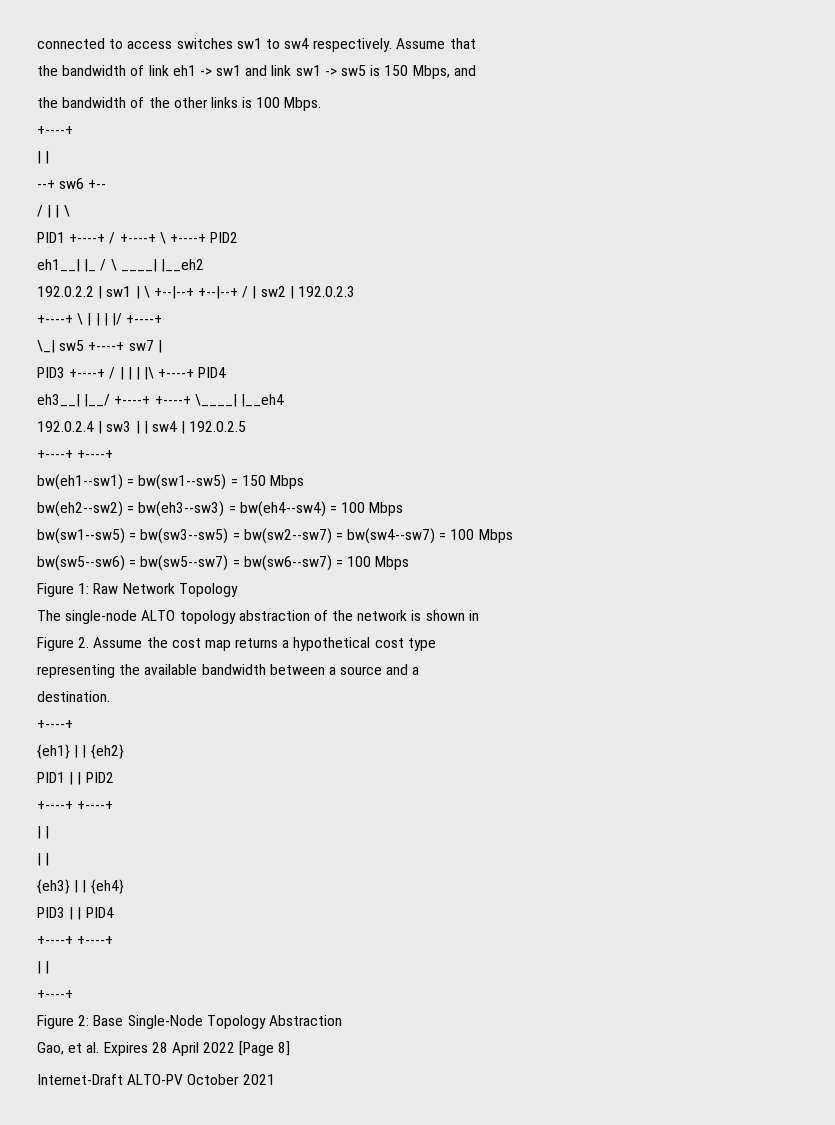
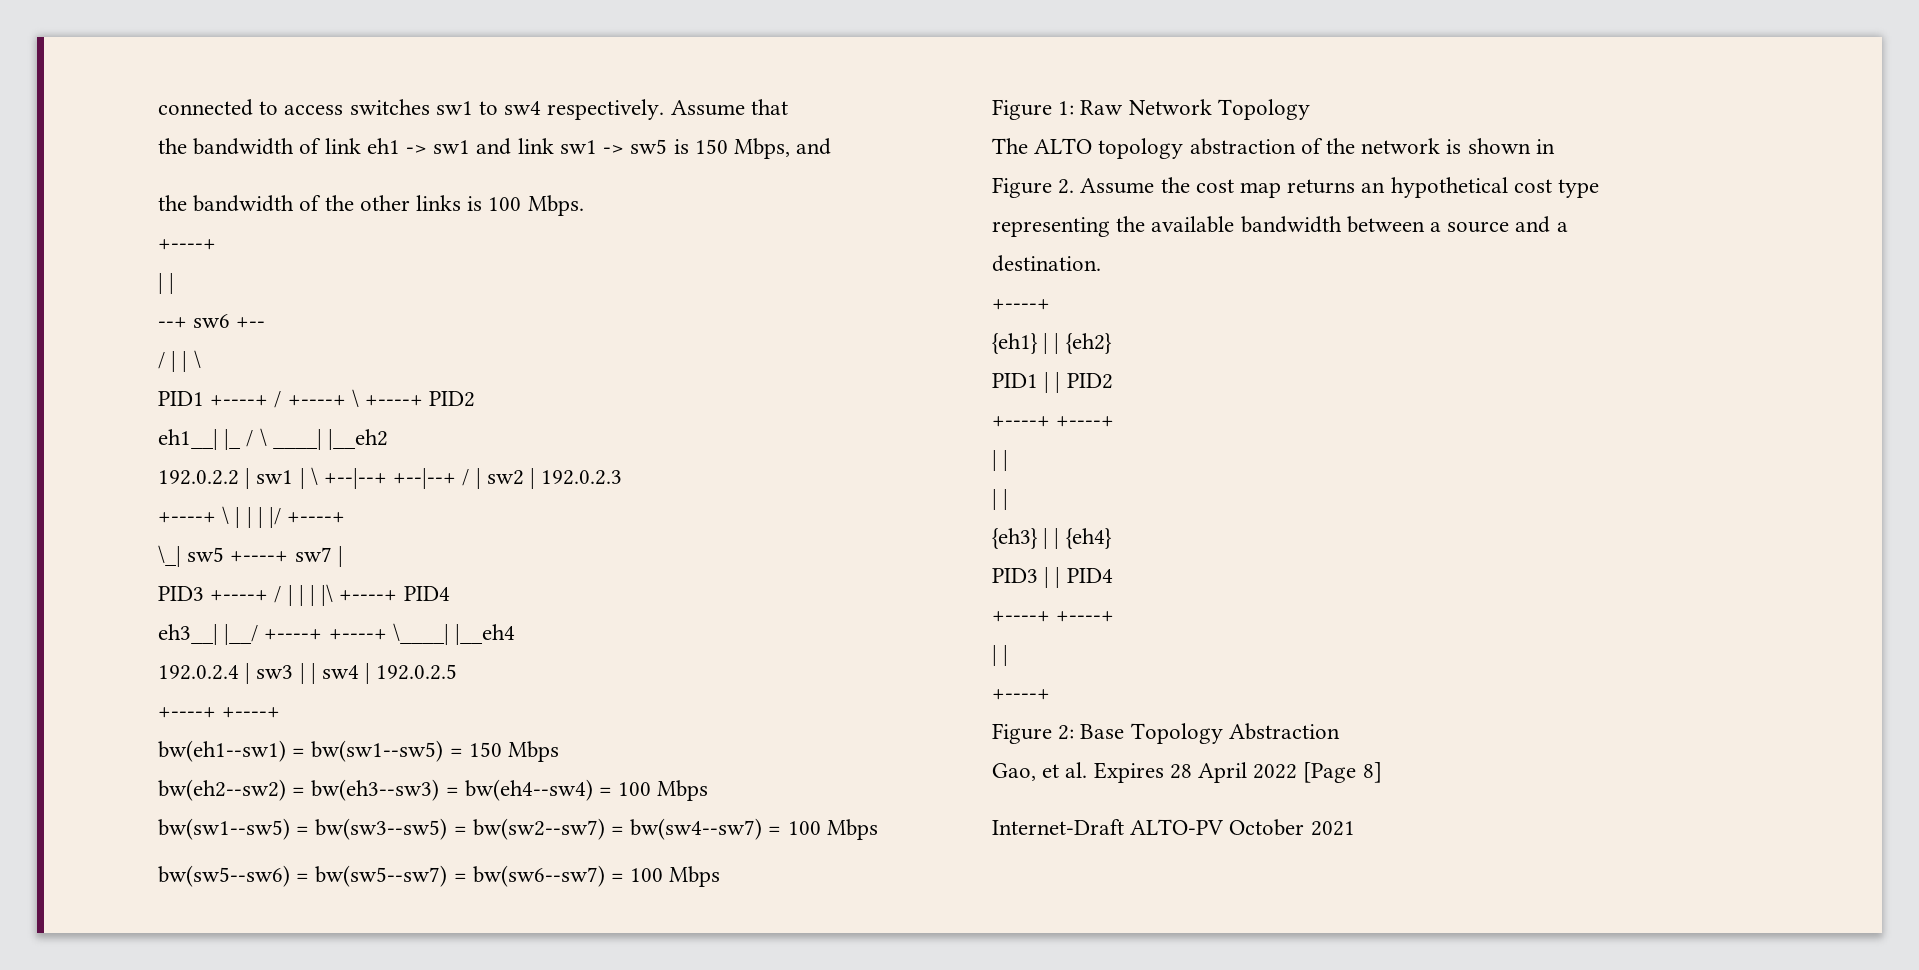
[65,610,138,624] single-node -> (1028, 146) none
[282,640,290,648] a -> [1361,182,1386,193] an
[127,1015,203,1029] Single-Node -> (1125, 731) none

